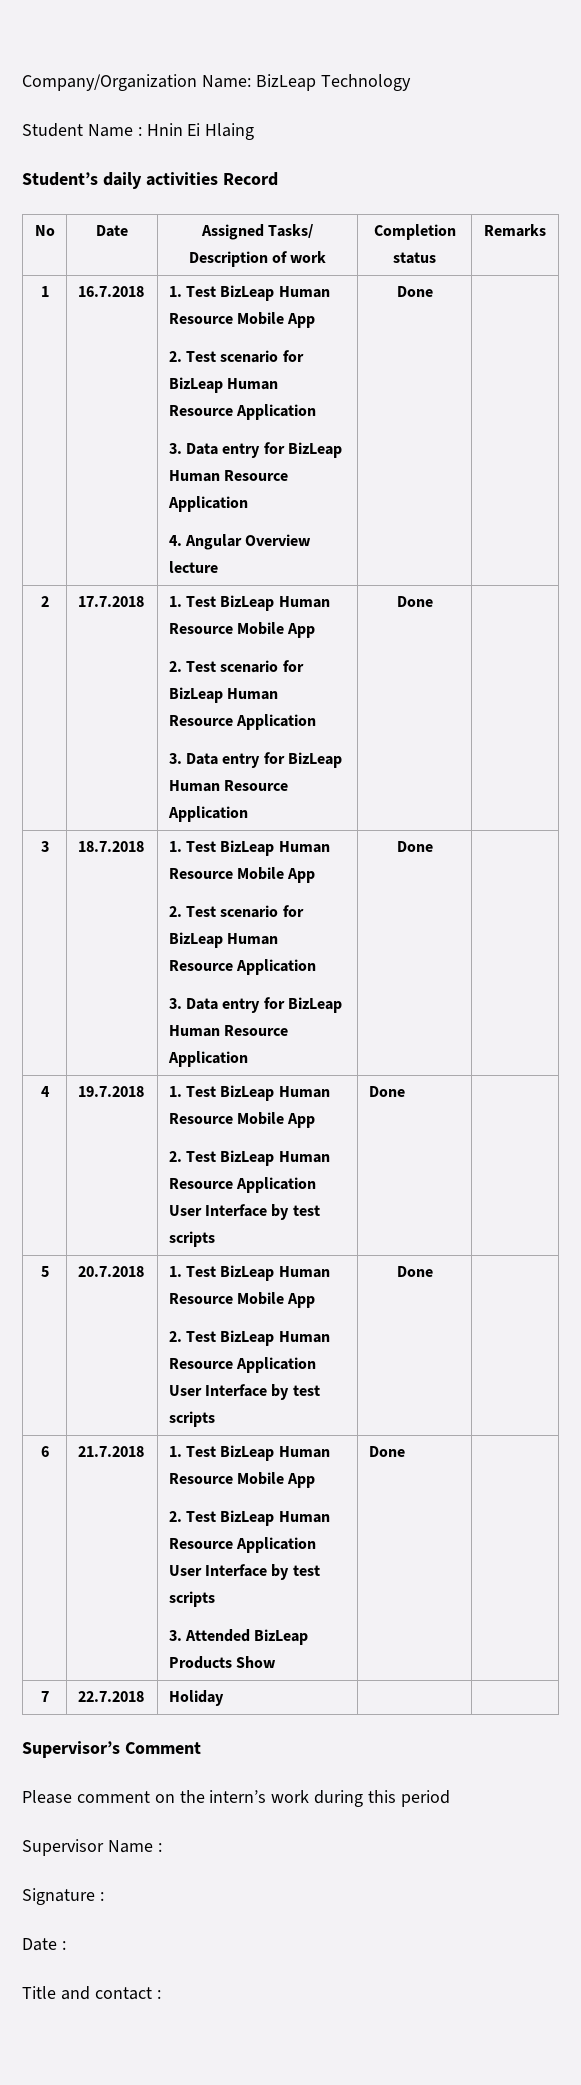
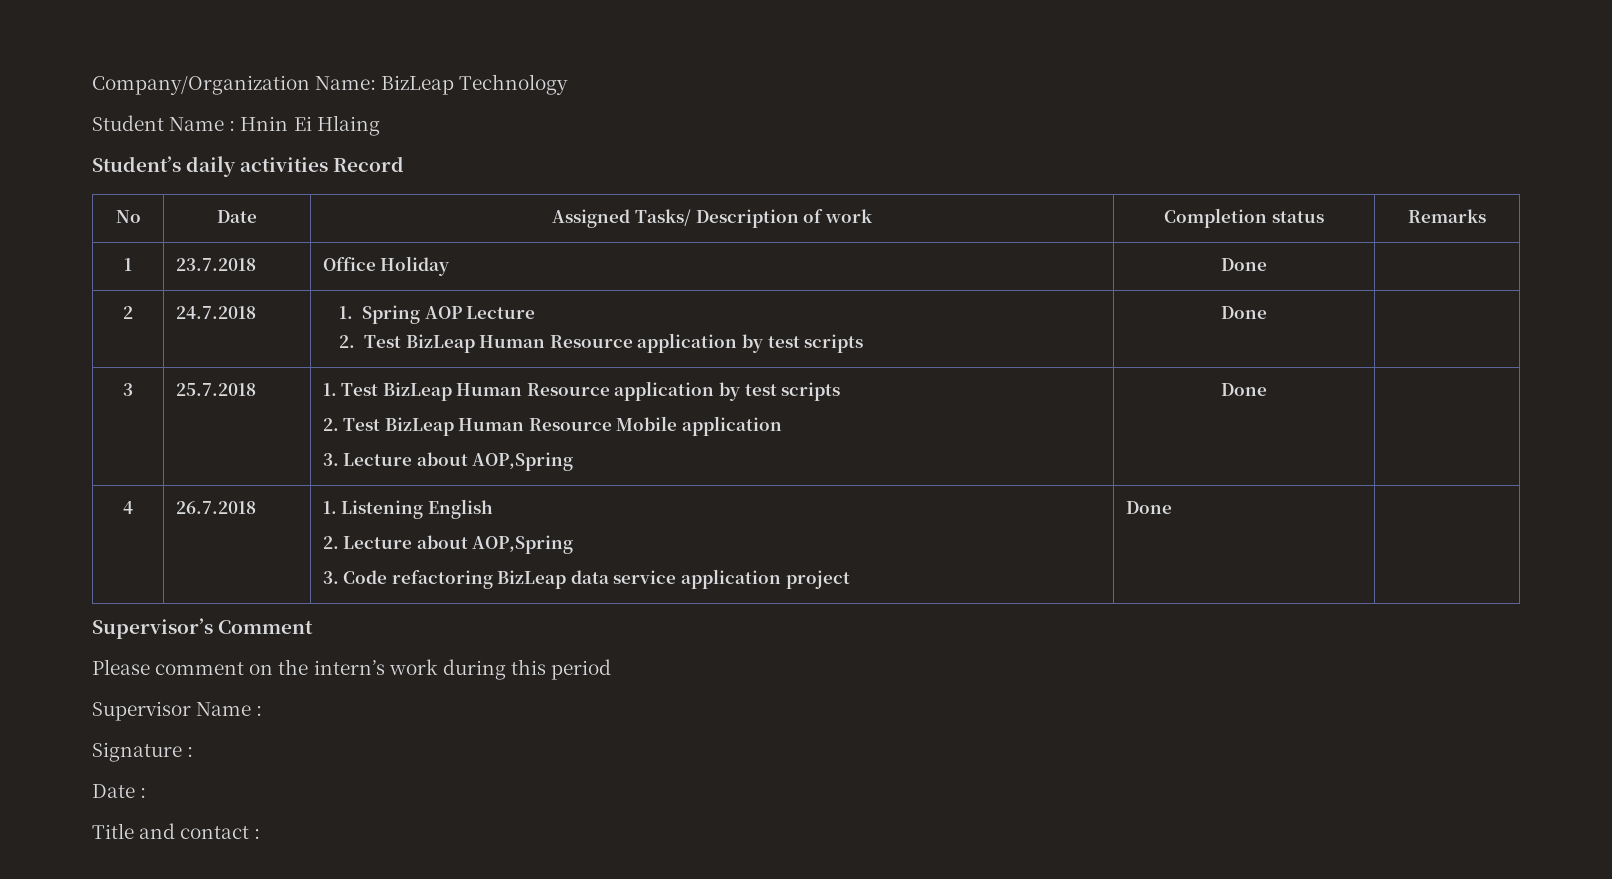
[77,286,144,297] [168,285,330,301] [168,312,316,328] [168,350,304,363] [168,377,279,393] [168,404,317,420] [168,442,343,458] [168,470,289,482] [167,496,248,512] [168,534,312,550] [168,561,218,573] 16.7.2018 | 1. Test BizLeap Human Resource Mobile App // 2. Test scenario for BizLeap Human Resource Application // 3. Data entry for BizLeap Human Resource Application // 4. Angular Overview lecture -> [175,258,256,271] [322,256,450,276] 23.7.2018 | Office Holiday
[77,596,144,607] [168,595,330,611] [168,622,316,638] [168,660,304,673] [168,687,279,703] [168,714,317,730] [168,752,343,768] [168,780,289,792] [167,806,248,822] [396,596,433,607] [40,841,49,852] [77,841,144,852] [168,840,330,856] [168,867,316,883] [168,905,304,918] [168,932,279,948] [168,959,317,975] [168,997,343,1013] [168,1025,289,1037] [167,1051,248,1067] [396,841,433,852] [40,1086,50,1097] [77,1086,144,1097] [168,1085,330,1101] [168,1112,316,1128] [168,1150,330,1166] [168,1177,317,1193] [168,1204,320,1220] [168,1231,215,1247] [368,1086,405,1097] [40,1266,49,1277] [77,1266,144,1277] [168,1265,330,1281] [168,1292,316,1308] [168,1330,330,1346] [168,1357,317,1373] [168,1384,320,1400] [168,1411,215,1427] [396,1266,433,1277] [40,1446,49,1457] [77,1446,144,1457] [168,1445,330,1461] [168,1472,316,1488] [168,1510,330,1526] [168,1537,317,1553] [168,1564,320,1580] [168,1591,215,1607] [168,1629,309,1645] [168,1656,277,1669] [368,1446,405,1457] [40,1691,49,1702] [77,1691,144,1702] [168,1690,224,1706] 17.7.2018 | 1. Test BizLeap Human Resource Mobile App // 2. Test scenario for BizLeap Human Resource Application // 3. Data entry for BizLeap Human Resource Application | Done | // 3 | 18.7.2018 | 1. Test BizLeap Human Resource Mobile App // 2. Test scenario for BizLeap Human Resource Application // 3. Data entry for BizLeap Human Resource Application | Done | // 4 | 19.7.2018 | 1. Test BizLeap Human Resource Mobile App // 2. Test BizLeap Human Resource Application User Interface by test scripts | Done | // 5 | 20.7.2018 | 1. Test BizLeap Human Resource Mobile App // 2. Test BizLeap Human Resource Application User Interface by test scripts | Done | // 6 | 21.7.2018 | 1. Test BizLeap Human Resource Mobile App // 2. Test BizLeap Human Resource Application User Interface by test scripts // 3. Attended BizLeap Products Show | Done | // 7 | 22.7.2018 | Holiday | -> [175,306,256,319] [339,305,536,324] [339,333,864,353] [1221,306,1267,319] [123,383,133,396] [175,383,256,396] [322,381,841,401] [322,416,783,436] [322,452,574,471] [1221,383,1267,396] [123,501,133,514] [175,501,256,514] [322,499,493,519] [322,535,574,554] [322,569,850,589] [1125,501,1172,514] 24.7.2018 | 1. Spring AOP Lecture // 2. Test BizLeap Human Resource application by test scripts | Done | // 3 | 25.7.2018 | 1. Test BizLeap Human Resource application by test scripts // 2. Test BizLeap Human Resource Mobile application // 3. Lecture about AOP,Spring | Done | // 4 | 26.7.2018 | 1. Listening English // 2. Lecture about AOP,Spring // 3. Code refactoring BizLeap data service application project | Done

